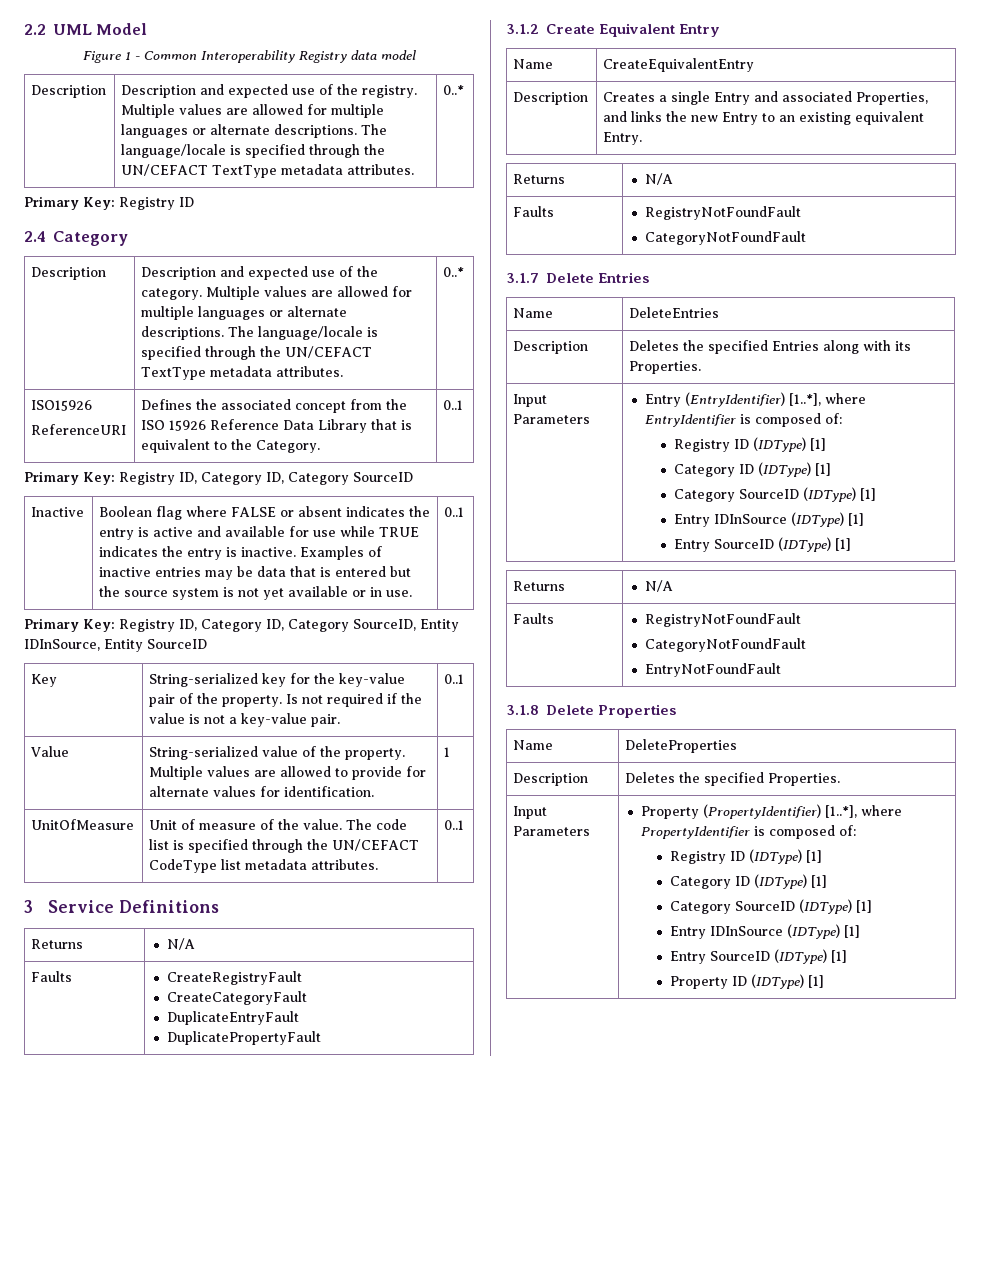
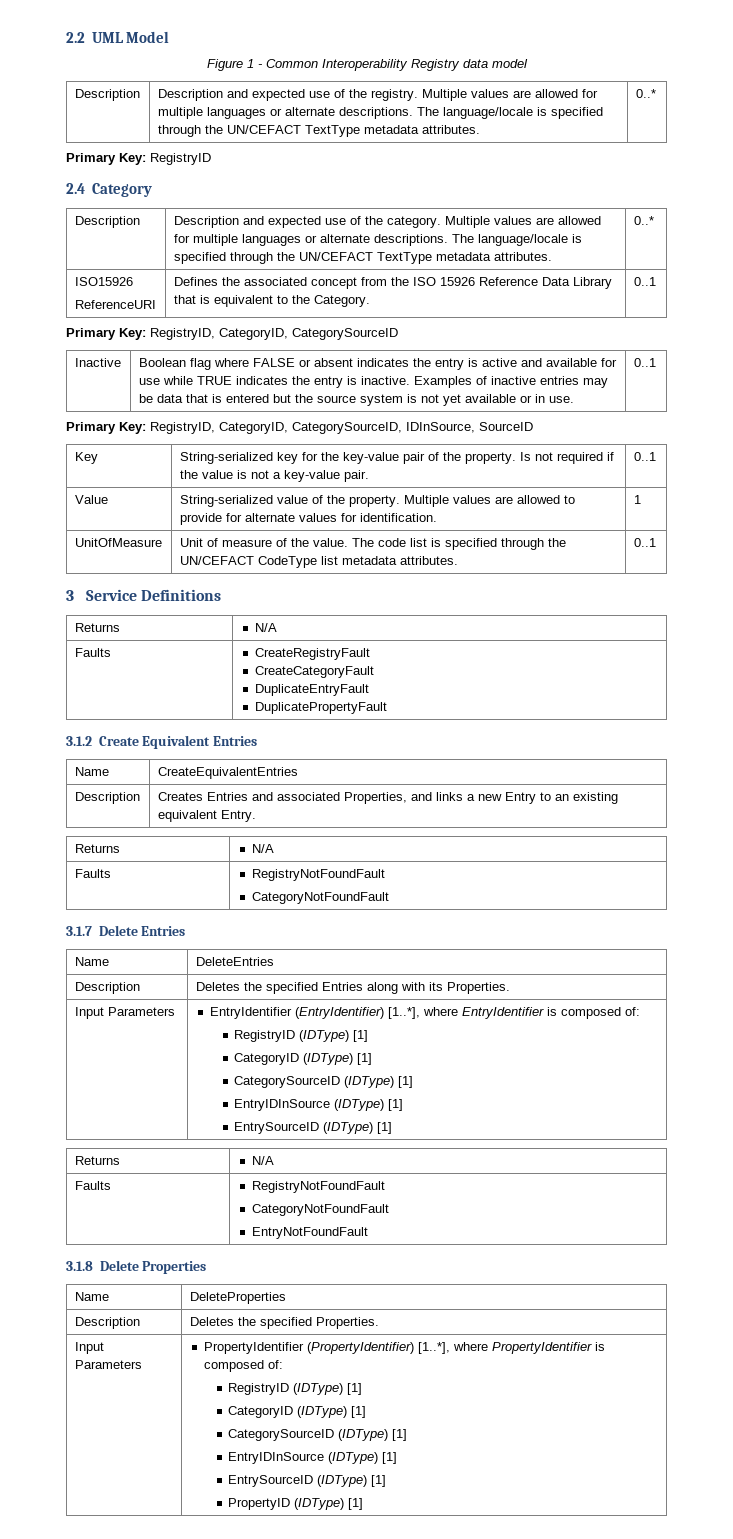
[119,197,194,210] Registry ID -> [150,153,211,165] RegistryID
[119,472,413,485] Registry ID, Category ID, Category SourceID -> [150,328,398,340] RegistryID, CategoryID, CategorySourceID
[119,619,459,632] [24,639,143,652] Registry ID, Category ID, Category SourceID, Entity IDInSource, Entity -> [150,422,475,434] RegistryID, CategoryID, CategorySourceID, IDInSource,
[679,24,721,37] [513,59,554,69] [603,58,755,72] Entry // Name | CreateEquivalentEntry -> [213,736,258,746] [74,767,109,776] [157,767,298,779] Entries // Name | CreateEquivalentEntries
[659,91,751,105] a single Entry -> [206,792,248,801] Entries
[666,111,688,122] the -> [466,794,475,801] a
[644,394,681,407] Entry -> [210,1007,293,1019] EntryIdentifier
[674,437,827,452] [674,462,832,477] [674,487,877,502] [674,512,865,527] [674,539,775,552] Registry ID (IDType) [1] // Category ID (IDType) [1] // Category SourceID (IDType) [1] // Entry IDInSource (IDType) [1] // Entry SourceID -> [234,1030,369,1042] [234,1053,373,1065] [234,1076,414,1088] [234,1099,404,1111] [234,1122,320,1134] RegistryID (IDType) [1] // CategoryID (IDType) [1] // CategorySourceID (IDType) [1] // EntryIDInSource (IDType) [1] // EntrySourceID
[640,806,699,819] Property -> [204,1342,305,1354] PropertyIdentifier
[670,849,823,864] [670,874,828,889] [670,899,873,914] [670,924,861,939] [670,949,848,964] [670,976,748,989] Registry ID (IDType) [1] // Category ID (IDType) [1] // Category SourceID (IDType) [1] // Entry IDInSource (IDType) [1] // Entry SourceID (IDType) [1] // Property ID -> [228,1383,363,1395] [228,1406,367,1418] [228,1429,408,1441] [228,1452,398,1464] [228,1475,387,1487] [228,1498,291,1510] RegistryID (IDType) [1] // CategoryID (IDType) [1] // CategorySourceID (IDType) [1] // EntryIDInSource (IDType) [1] // EntrySourceID (IDType) [1] // PropertyID

